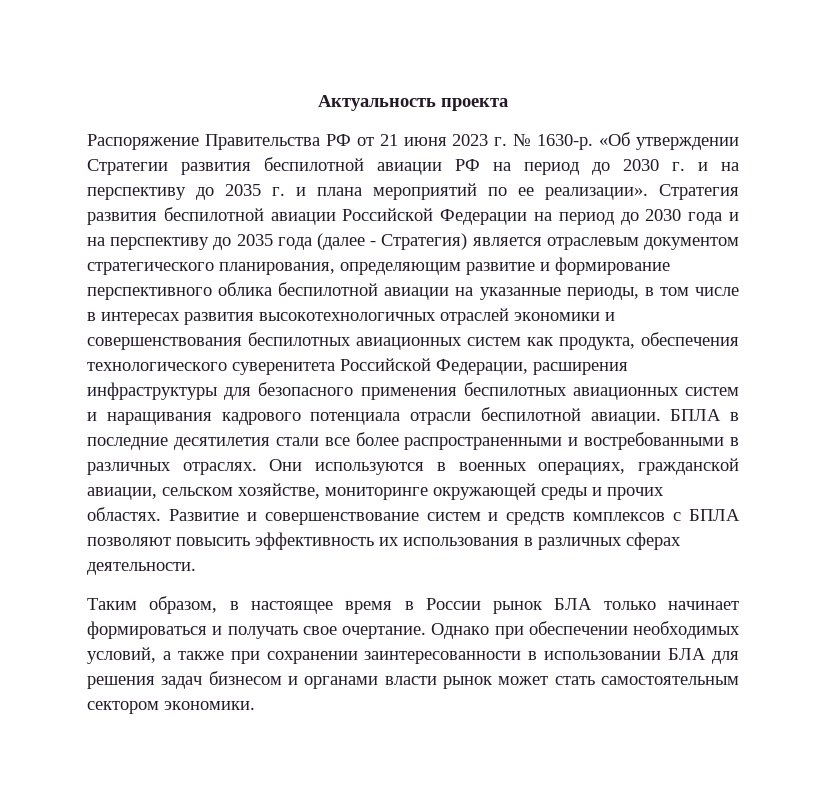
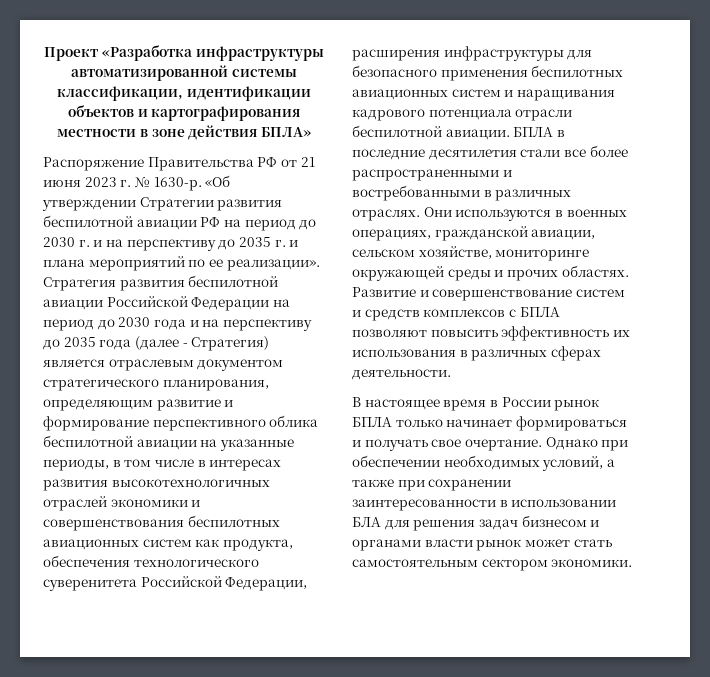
[318,95,508,111] Актуальность проекта -> [44,45,324,61] [71,65,297,81] [57,86,311,101] [67,105,301,121] [57,125,311,140] Проект «Разработка инфраструктуры автоматизированной системы классификации, идентификации объектов и картографирования местности в зоне действия БПЛА»
[87,596,239,614] Таким образом, в -> [352,397,361,407] В
[554,598,593,610] БЛА -> [352,417,392,427] БПЛА

